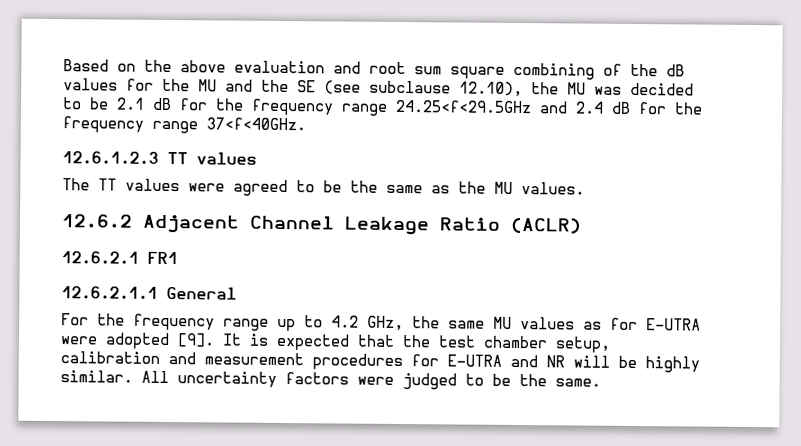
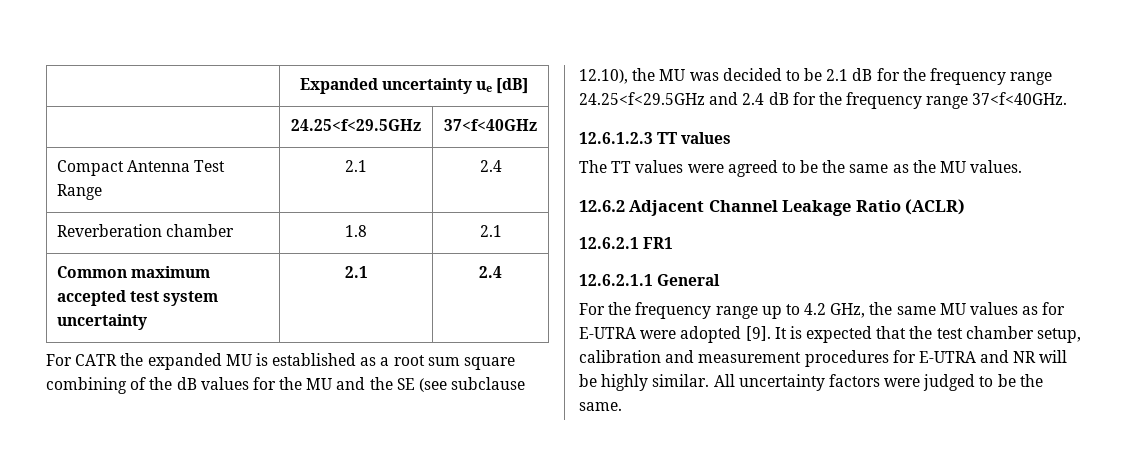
[63,59,361,74] Based on the above evaluation and -> [299,78,529,94] [291,119,421,131] [444,119,537,131] [56,160,226,176] [56,184,102,200] [345,160,367,172] [479,160,502,172] [56,224,235,237] [345,225,367,237] [479,225,502,237] [56,266,211,278] [56,290,219,306] [56,314,147,330] [344,266,368,278] [479,266,502,278] [46,353,390,370] | Expanded uncertainty ue [dB] // | 24.25<f<29.5GHz | 37<f<40GHz // Compact Antenna Test Range | 2.1 | 2.4 // Reverberation chamber | 1.8 | 2.1 // Common maximum accepted test system uncertainty | 2.1 | 2.4 // For CATR the expanded MU is established as a

